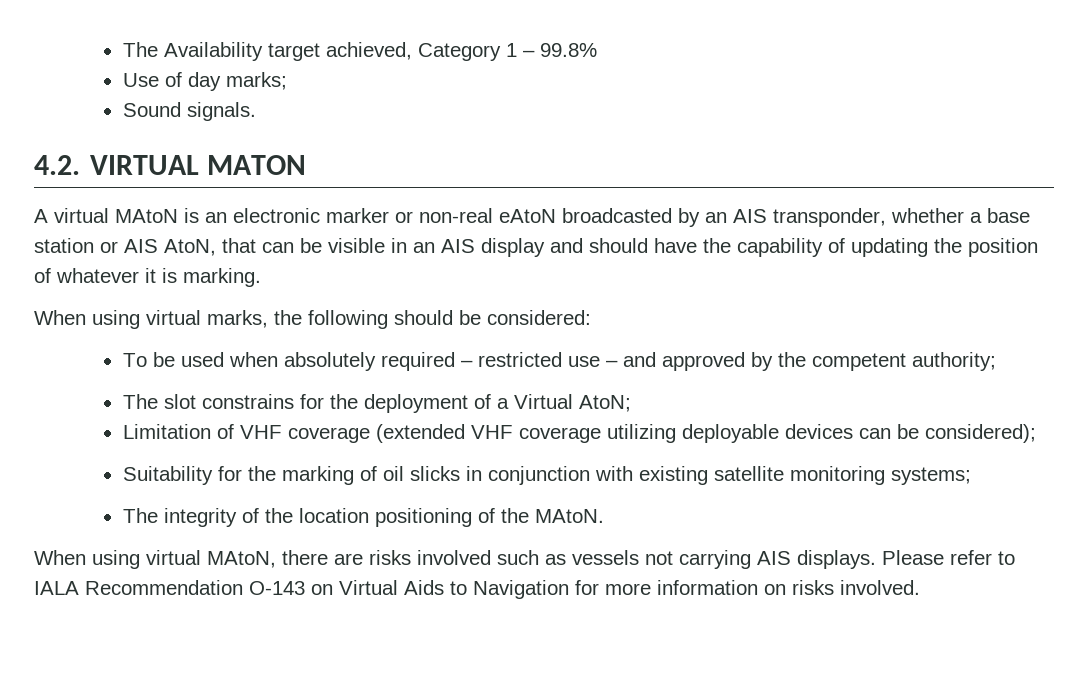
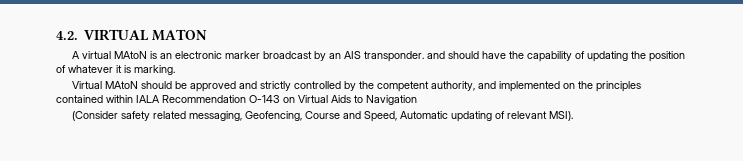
[122,42,597,61] [122,72,287,91] [122,102,256,121] The Availability target achieved, Category 1 – 99.8% // Use of day marks; // Sound signals. // -> (56, 35) none
[395,208,1030,227] [34,238,545,257] or non-real eAtoN broadcasted by an AIS transponder, whether a base station or AIS AtoN, that can be visible in an AIS display -> [263,51,425,62] broadcast by an AIS transponder.
[34,310,591,329] [122,352,996,371] [122,394,631,413] [122,424,1036,443] [122,466,971,485] [122,508,604,527] [34,550,1015,569] When using virtual marks, the following should be considered: // To be used when absolutely required – restricted use – and approved by the competent authority; // The slot constrains for the deployment of a Virtual AtoN; // Limitation of VHF coverage (extended VHF coverage utilizing deployable devices can be considered); // Suitability for the marking of oil slicks in conjunction with existing satellite monitoring systems; // The integrity of the location positioning of the MAtoN. // When using virtual MAtoN, there are risks involved such as vessels not carrying AIS displays. Please refer to -> [72,81,642,92] [56,95,133,103] Virtual MAtoN should be approved and strictly controlled by the competent authority, and implemented on the principles contained within
[575,580,920,595] for more information on risks involved. -> [72,111,574,122] // (Consider safety related messaging, Geofencing, Course and Speed, Automatic updating of relevant MSI).

